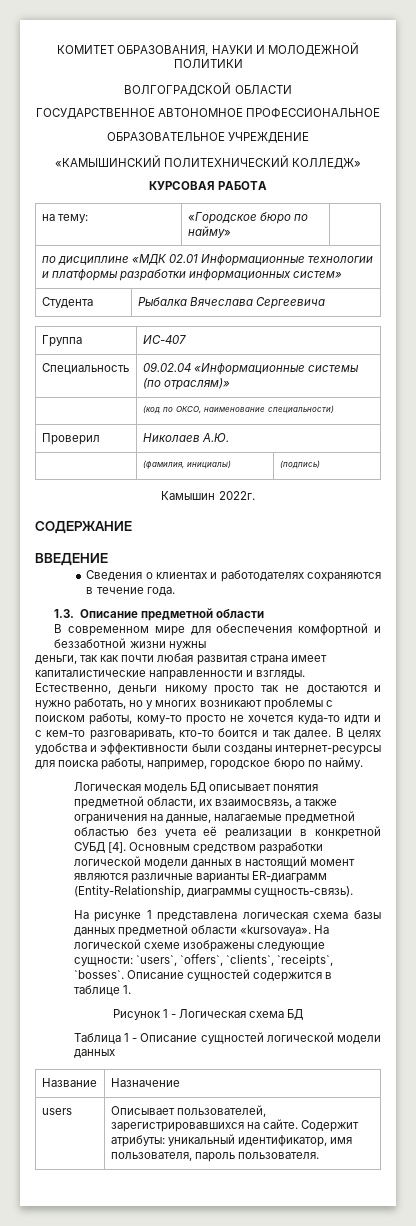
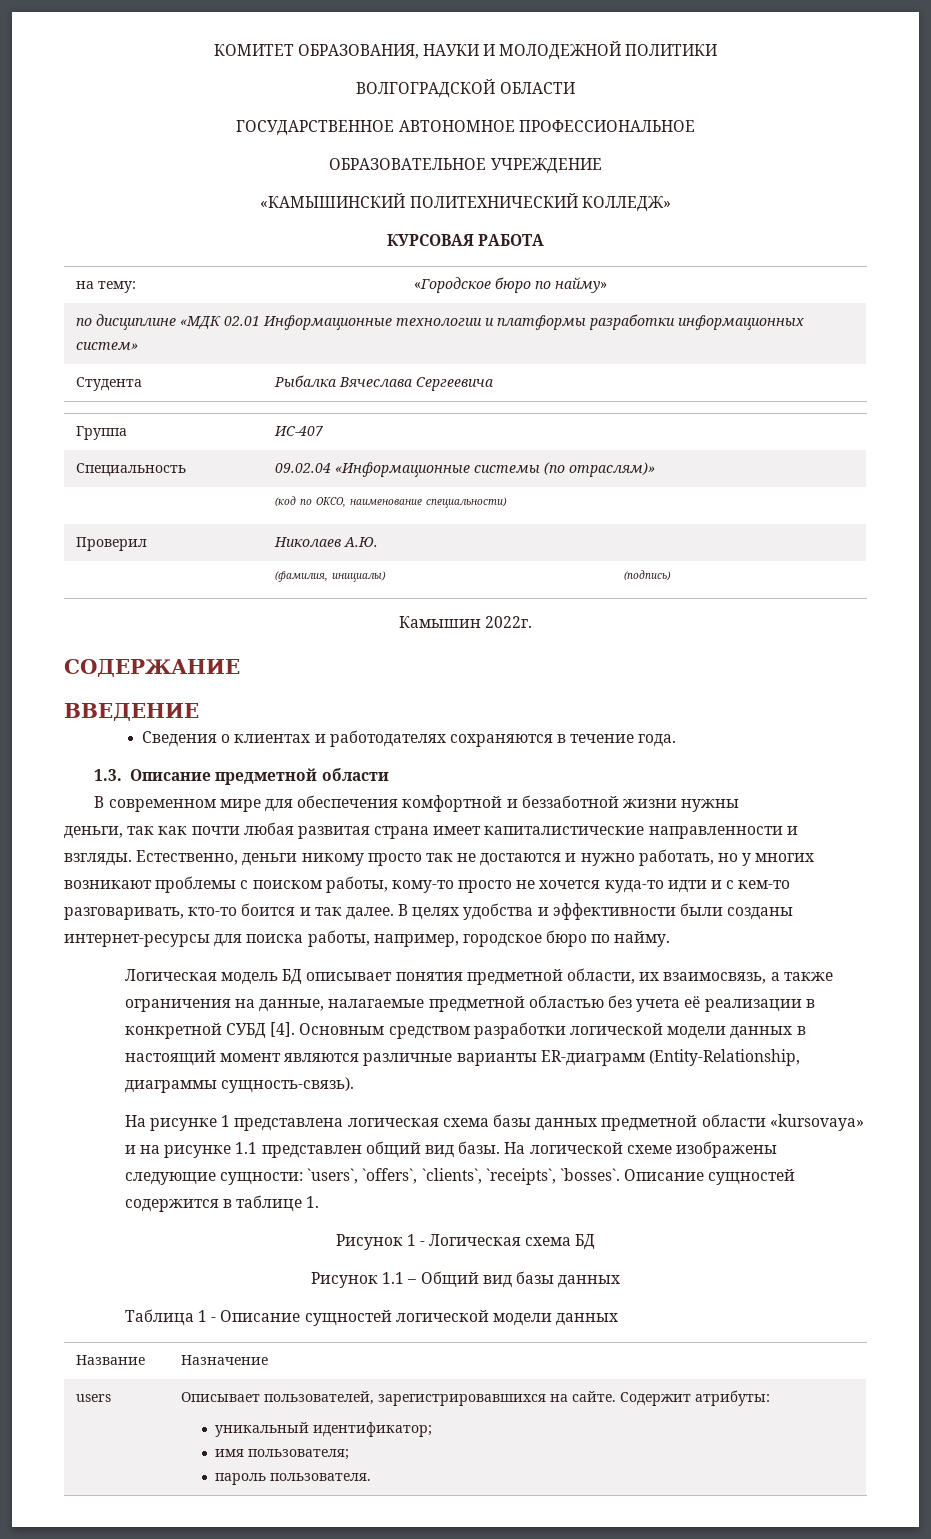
[240,925,312,936] «kursovaya». -> [769,1114,864,1131] [124,1141,501,1158] «kursovaya» и на рисунке 1.1 представлен общий вид базы.
(304, 1014) none -> [310,1271,621,1288] // Рисунок 1.1 – Общий вид базы данных
[167,1134,352,1147] [110,1152,192,1161] уникальный идентификатор, имя пользователя, -> [214,1422,432,1437] [214,1449,349,1460] // уникальный идентификатор; // имя пользователя; //

